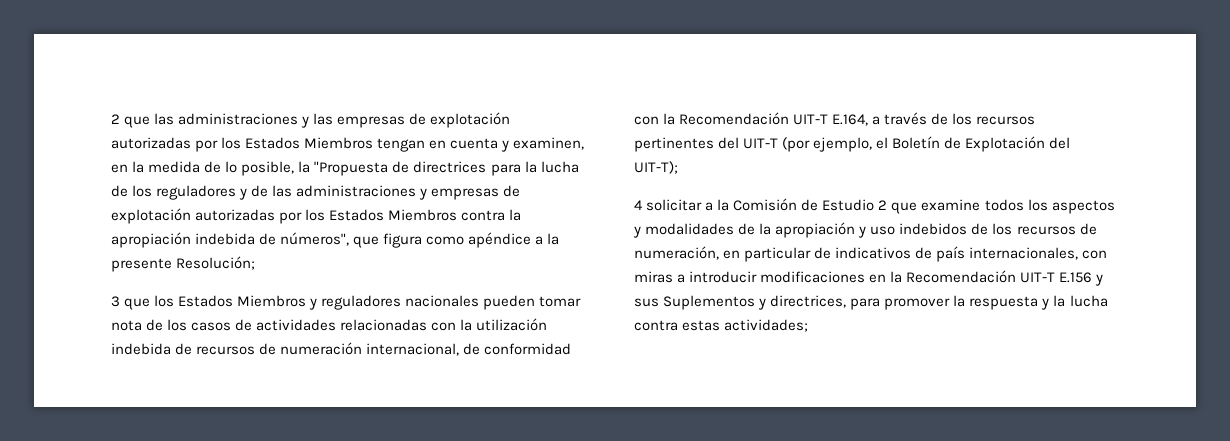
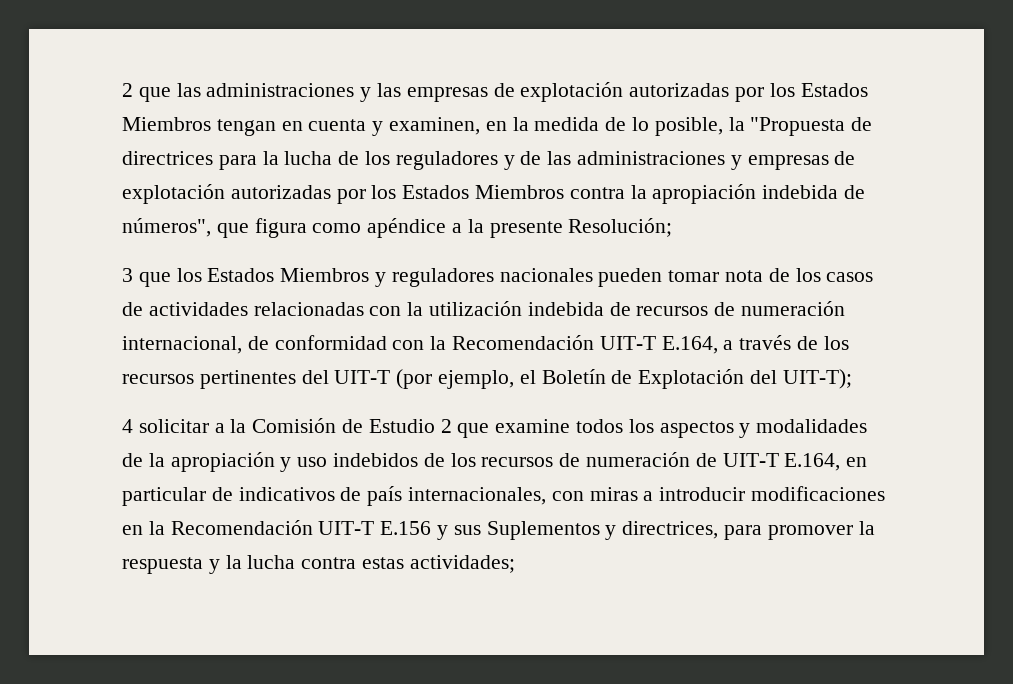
[634,246,719,260] numeración, -> [586,452,841,471] numeración de UIT-T E.164,

